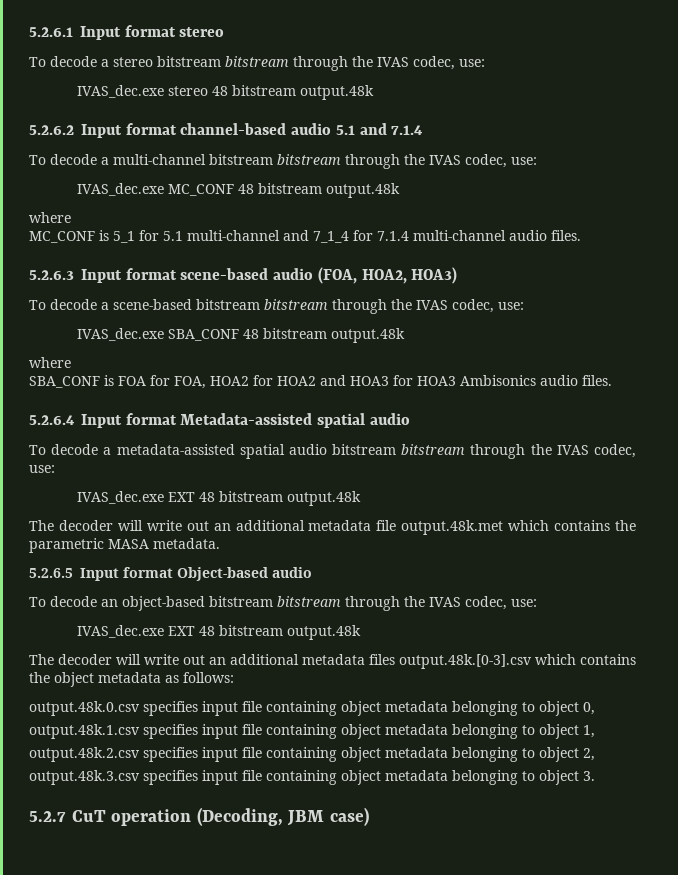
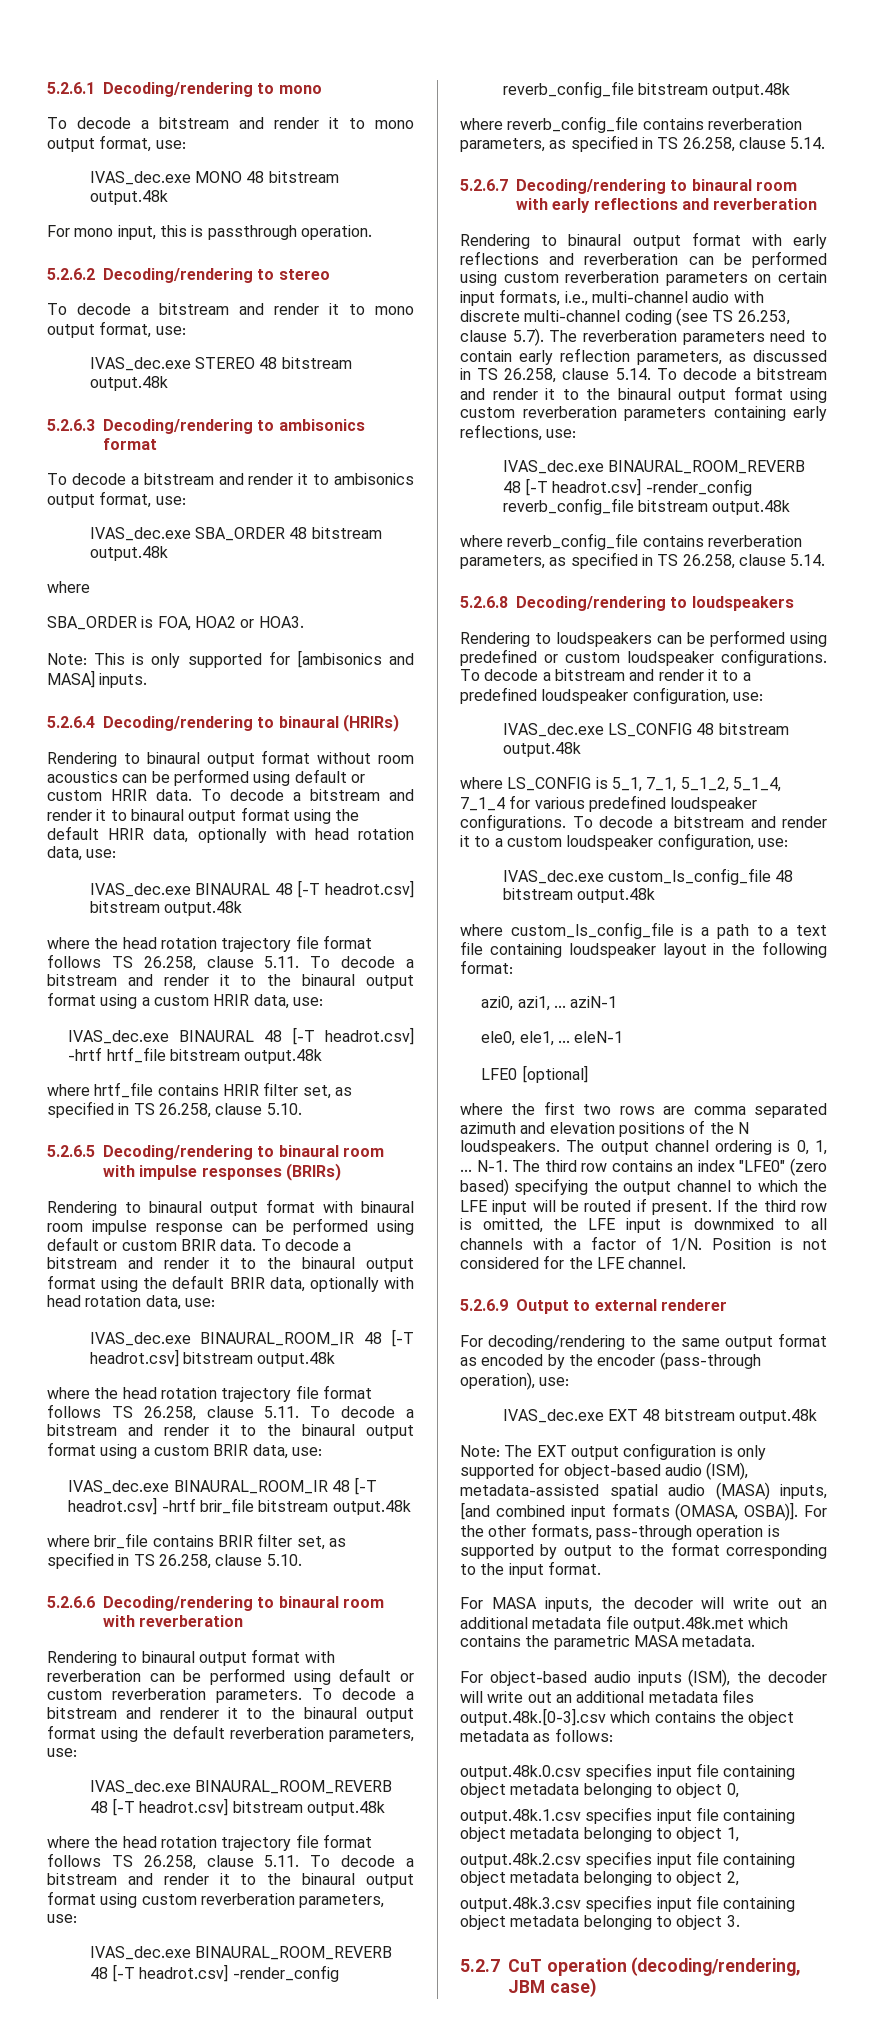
[80,25,225,40] [29,56,485,71] [77,85,375,100] [29,123,424,138] [29,154,537,169] [77,183,401,198] [29,212,71,223] [29,230,581,243] [29,267,458,284] [29,299,524,314] [77,328,406,343] [29,357,71,368] [29,375,612,389] [29,413,410,428] [29,444,636,459] [29,465,55,473] [77,491,362,506] [29,520,54,531] Input format stereo // To decode a stereo bitstream bitstream through the IVAS codec, use: // IVAS_dec.exe stereo 48 bitstream output.48k // 5.2.6.2 Input format channel-based audio 5.1 and 7.1.4 // To decode a multi-channel bitstream bitstream through the IVAS codec, use: // IVAS_dec.exe MC_CONF 48 bitstream output.48k // where // MC_CONF is 5_1 for 5.1 multi-channel and 7_1_4 for 7.1.4 multi-channel audio files. // 5.2.6.3 Input format scene-based audio (FOA, HOA2, HOA3) // To decode a scene-based bitstream bitstream through the IVAS codec, use: // IVAS_dec.exe SBA_CONF 48 bitstream output.48k // where // SBA_CONF is FOA for FOA, HOA2 for HOA2 and HOA3 for HOA3 Ambisonics audio files. // 5.2.6.4 Input format Metadata-assisted spatial audio // To decode a metadata-assisted spatial audio bitstream bitstream through the IVAS codec, use: // IVAS_dec.exe EXT 48 bitstream output.48k // The -> [103,82,322,97] [47,117,414,129] [47,135,186,152] [89,171,339,185] [89,190,168,205] [47,225,372,240] [47,268,330,283] [47,303,414,315] [47,321,186,338] [89,357,352,371] [89,376,168,391] [47,419,365,434] [103,438,157,450] [47,473,414,485] [47,491,186,508] [89,527,382,541] [89,546,168,561] [47,581,90,593] [47,616,304,631] [47,650,414,668] [47,670,148,688] [47,714,399,732] [47,750,414,767] [47,769,365,786] [47,789,414,801] [47,807,360,824] [47,826,414,843] [47,846,117,861] [89,880,415,898] [89,901,243,916] [47,935,372,952] [47,954,414,971] [47,974,414,989] [47,992,323,1009] [68,1027,414,1045] [68,1047,323,1064] [47,1082,352,1099] [47,1101,302,1118] [47,1145,384,1160] [103,1163,341,1181] [47,1199,414,1216] [47,1218,414,1235] [47,1237,352,1251] [47,1257,414,1272] [47,1275,414,1292] [47,1295,215,1310] [89,1329,415,1347] [89,1349,336,1367] [47,1385,372,1402] [47,1404,414,1421] [47,1424,414,1439] [47,1442,322,1459] [68,1477,378,1495] [68,1497,411,1515] [47,1533,346,1550] [47,1552,302,1569] [47,1596,384,1611] [103,1615,244,1627] [47,1649,335,1666] [47,1668,414,1685] [47,1688,414,1703] [47,1707,414,1722] [47,1725,415,1742] [47,1748,77,1757] [89,1780,393,1794] [89,1798,386,1816] [47,1834,372,1851] [47,1853,414,1870] [47,1873,414,1888] [47,1891,385,1908] [47,1914,77,1923] [89,1946,393,1960] [89,1964,339,1982] [502,81,791,98] [460,116,802,133] [460,135,826,152] [460,179,797,194] [516,198,818,213] [460,232,827,249] [460,251,827,268] [460,271,827,286] [460,289,764,306] [460,308,790,326] [460,328,827,346] [460,348,827,365] [460,368,827,383] [460,386,827,403] [460,406,827,421] [460,424,577,441] [502,460,806,474] [502,478,752,496] [502,498,791,515] [460,533,802,550] [460,552,826,569] [460,596,794,611] [460,630,827,647] [460,649,827,666] [460,669,751,681] [460,687,763,704] [502,723,789,737] [502,742,581,757] [460,777,781,792] [460,795,758,812] [460,814,827,831] [460,833,788,850] [502,868,794,885] [502,888,656,903] [460,922,827,939] [460,941,827,958] [460,960,513,974] [481,996,618,1011] [481,1031,624,1046] [481,1065,588,1083] [460,1101,827,1118] [460,1120,749,1137] [460,1140,827,1155] [460,1158,827,1176] [460,1178,827,1196] [460,1198,827,1215] [460,1218,827,1233] [460,1236,827,1251] [460,1255,687,1269] [460,1299,727,1314] [460,1333,827,1350] [460,1352,761,1370] [460,1372,570,1390] [502,1409,818,1424] [460,1443,766,1460] [460,1462,749,1480] [460,1482,827,1500] [460,1502,827,1521] [460,1523,780,1540] [460,1542,827,1559] [460,1561,601,1578] [460,1597,625,1612] Decoding/rendering to mono // To decode a bitstream and render it to mono output format, use: // IVAS_dec.exe MONO 48 bitstream output.48k // For mono input, this is passthrough operation. // 5.2.6.2 Decoding/rendering to stereo // To decode a bitstream and render it to mono output format, use: // IVAS_dec.exe STEREO 48 bitstream output.48k // 5.2.6.3 Decoding/rendering to ambisonics format // To decode a bitstream and render it to ambisonics output format, use: // IVAS_dec.exe SBA_ORDER 48 bitstream output.48k // where // SBA_ORDER is FOA, HOA2 or HOA3. // Note: This is only supported for [ambisonics and MASA] inputs. // 5.2.6.4 Decoding/rendering to binaural (HRIRs) // Rendering to binaural output format without room acoustics can be performed using default or custom HRIR data. To decode a bitstream and render it to binaural output format using the default HRIR data, optionally with head rotation data, use: // IVAS_dec.exe BINAURAL 48 [-T headrot.csv] bitstream output.48k // where the head rotation trajectory file format follows TS 26.258, clause 5.11. To decode a bitstream and render it to the binaural output format using a custom HRIR data, use: // IVAS_dec.exe BINAURAL 48 [-T headrot.csv] -hrtf hrtf_file bitstream output.48k // where hrtf_file contains HRIR filter set, as specified in TS 26.258, clause 5.10. // 5.2.6.5 Decoding/rendering to binaural room with impulse responses (BRIRs) // Rendering to binaural output format with binaural room impulse response can be performed using default or custom BRIR data. To decode a bitstream and render it to the binaural output format using the default BRIR data, optionally with head rotation data, use: // IVAS_dec.exe BINAURAL_ROOM_IR 48 [-T headrot.csv] bitstream output.48k // where the head rotation trajectory file format follows TS 26.258, clause 5.11. To decode a bitstream and render it to the binaural output format using a custom BRIR data, use: // IVAS_dec.exe BINAURAL_ROOM_IR 48 [-T headrot.csv] -hrtf brir_file bitstream output.48k // where brir_file contains BRIR filter set, as specified in TS 26.258, clause 5.10. // 5.2.6.6 Decoding/rendering to binaural room with reverberation // Rendering to binaural output format with reverberation can be performed using default or custom reverberation parameters. To decode a bitstream and renderer it to the binaural output format using the default reverberation parameters, use: // IVAS_dec.exe BINAURAL_ROOM_REVERB 48 [-T headrot.csv] bitstream output.48k // where the head rotation trajectory file format follows TS 26.258, clause 5.11. To decode a bitstream and render it to the binaural output format using custom reverberation parameters, use: // IVAS_dec.exe BINAURAL_ROOM_REVERB 48 [-T headrot.csv] -render_config reverb_config_file bitstream output.48k // where reverb_config_file contains reverberation parameters, as specified in TS 26.258, clause 5.14. // 5.2.6.7 Decoding/rendering to binaural room with early reflections and reverberation // Rendering to binaural output format with early reflections and reverberation can be performed using custom reverberation parameters on certain input formats, i.e., multi-channel audio with discrete multi-channel coding (see TS 26.253, clause 5.7). The reverberation parameters need to contain early reflection parameters, as discussed in TS 26.258, clause 5.14. To decode a bitstream and render it to the binaural output format using custom reverberation parameters containing early reflections, use: // IVAS_dec.exe BINAURAL_ROOM_REVERB 48 [-T headrot.csv] -render_config reverb_config_file bitstream output.48k // where reverb_config_file contains reverberation parameters, as specified in TS 26.258, clause 5.14. // 5.2.6.8 Decoding/rendering to loudspeakers // Rendering to loudspeakers can be performed using predefined or custom loudspeaker configurations. To decode a bitstream and render it to a predefined loudspeaker configuration, use: // IVAS_dec.exe LS_CONFIG 48 bitstream output.48k // where LS_CONFIG is 5_1, 7_1, 5_1_2, 5_1_4, 7_1_4 for various predefined loudspeaker configurations. To decode a bitstream and render it to a custom loudspeaker configuration, use: // IVAS_dec.exe custom_ls_config_file 48 bitstream output.48k // where custom_ls_config_file is a path to a text file containing loudspeaker layout in the following format: // azi0, azi1, ... aziN-1 // ele0, ele1, ... eleN-1 // LFE0 [optional] // where the first two rows are comma separated azimuth and elevation positions of the N loudspeakers. The output channel ordering is 0, 1, ... N-1. The third row contains an index "LFE0" (zero based) specifying the output channel to which the LFE input will be routed if present. If the third row is omitted, the LFE input is downmixed to all channels with a factor of 1/N. Position is not considered for the LFE channel. // 5.2.6.9 Output to external renderer // For decoding/rendering to the same output format as encoded by the encoder (pass-through operation), use: // IVAS_dec.exe EXT 48 bitstream output.48k // Note: The EXT output configuration is only supported for object-based audio (ISM), metadata-assisted spatial audio (MASA) inputs, [and combined input formats (OMASA, OSBA)]. For the other formats, pass-through operation is supported by output to the format corresponding to the input format. // For MASA inputs, the
[29,567,312,581] [29,596,537,611] [77,625,362,640] [29,654,54,665] 5.2.6.5 Input format Object-based audio // To decode an object-based bitstream bitstream through the IVAS codec, use: // IVAS_dec.exe EXT 48 bitstream output.48k // The -> [460,1669,762,1687] For object-based audio inputs (ISM), the
[196,807,283,826] (Decoding, -> [631,1957,802,1976] (decoding/rendering,

